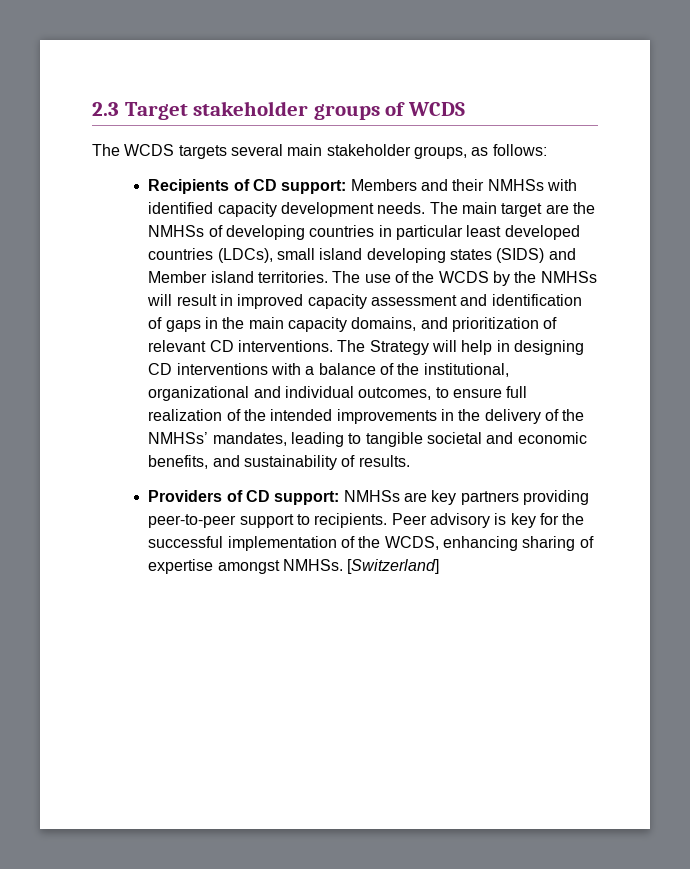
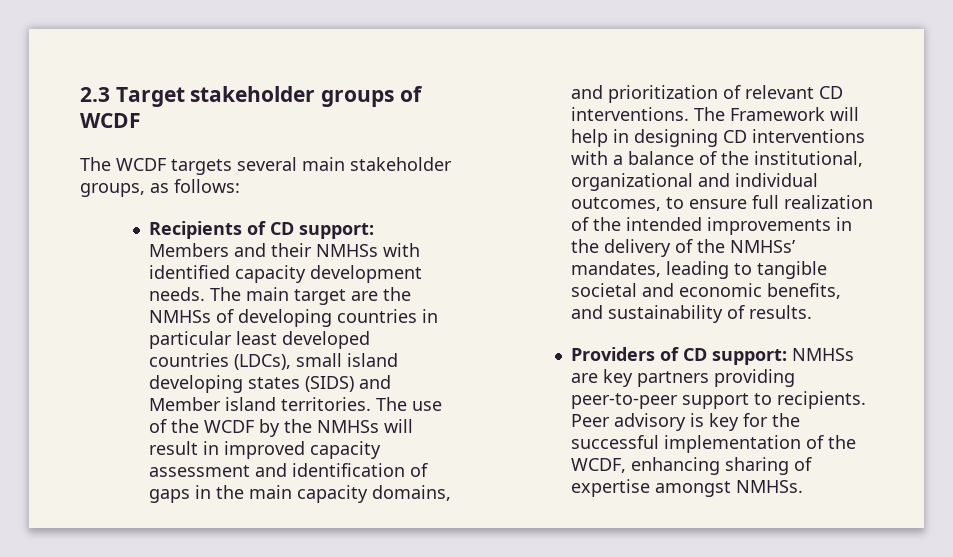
[407,102,465,116] [92,144,175,156] WCDS // The WCDS -> [80,113,141,128] [80,157,166,171] WCDF // The WCDF
[438,271,489,283] WCDS -> [203,420,254,433] WCDF
[369,340,429,355] Strategy -> [729,107,825,121] Framework
[384,536,439,550] WCDS, -> [570,458,626,473] WCDF,
[347,559,440,574] [Switzerland] -> (803, 486) none

